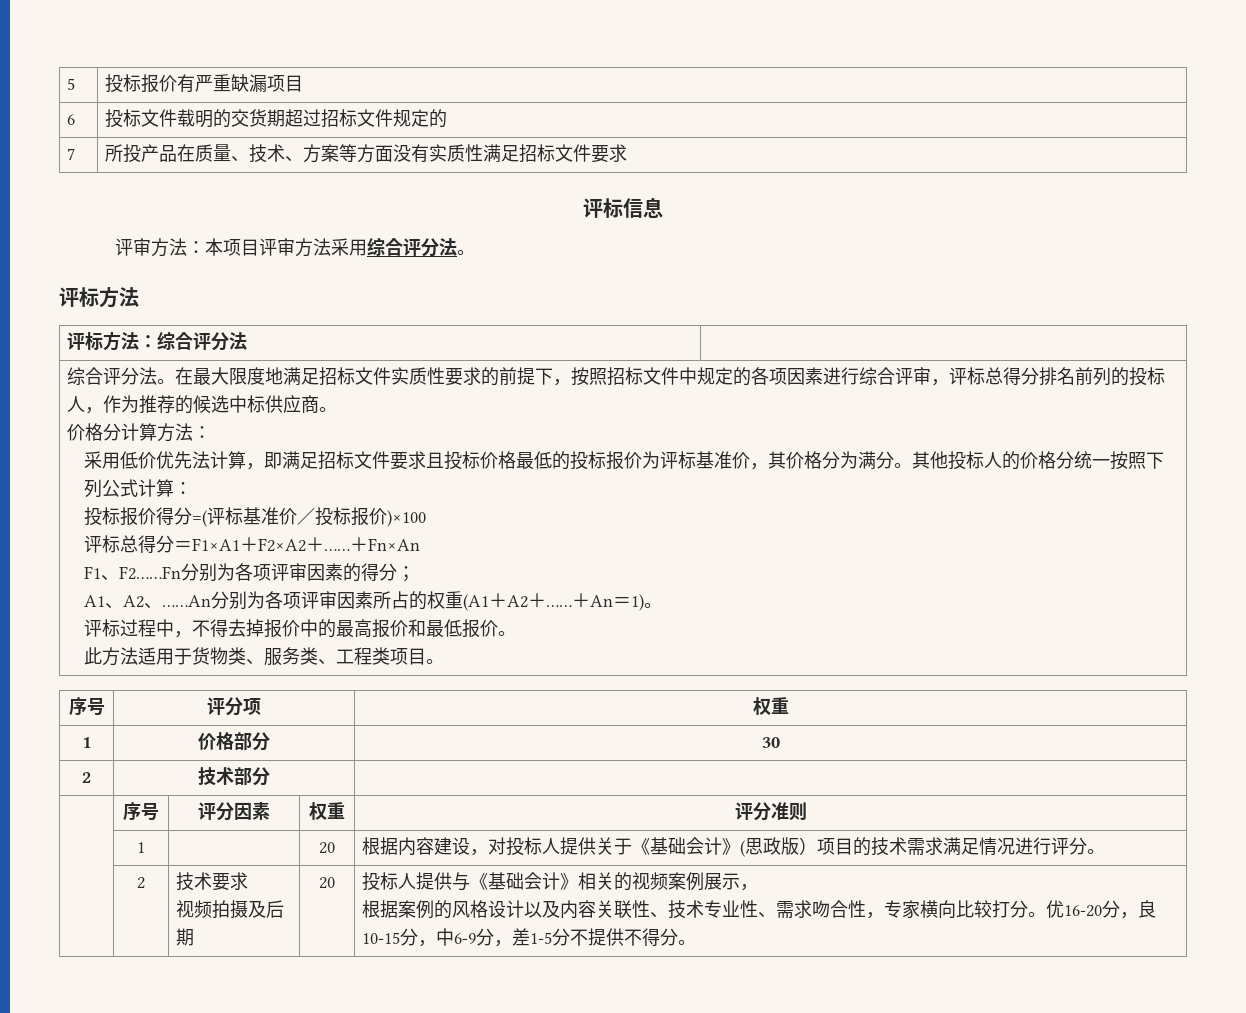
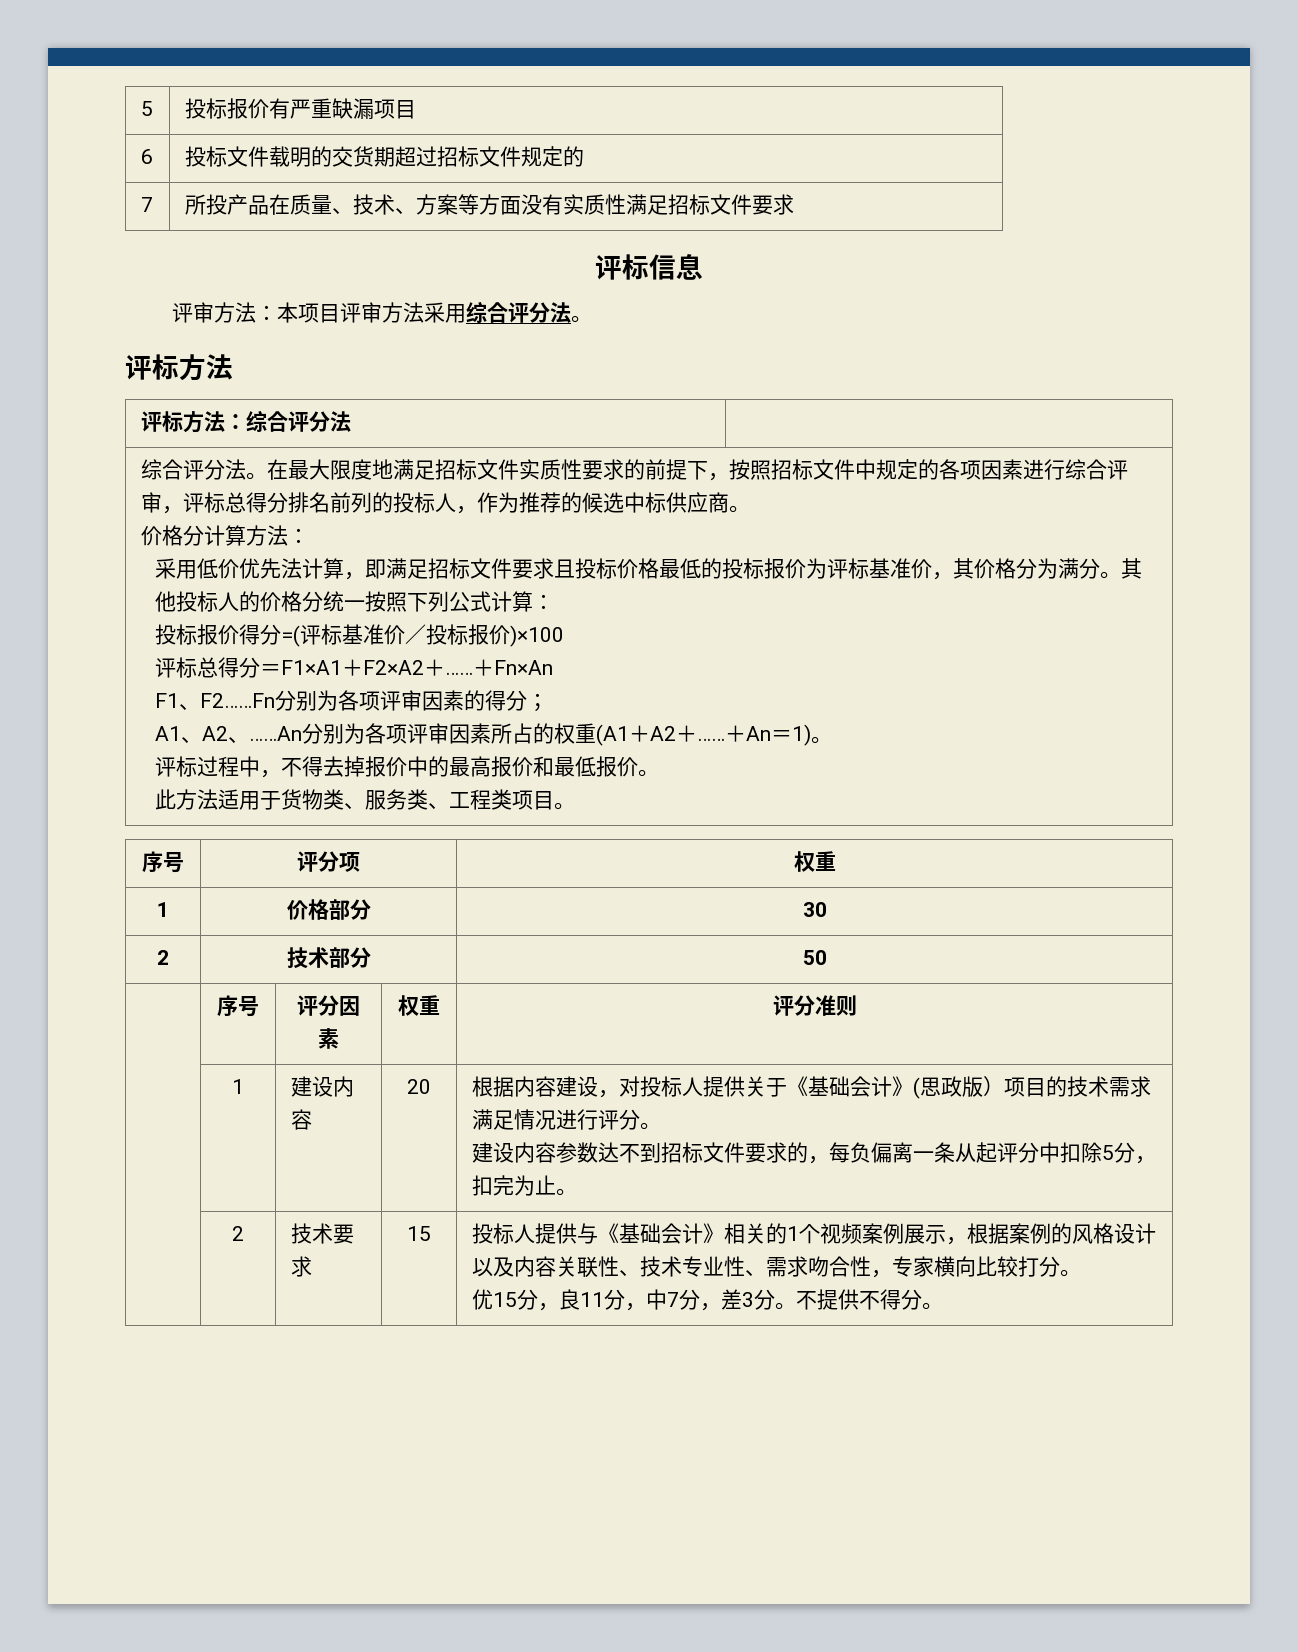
(270, 776) none -> [802,950,827,965] 50
(145, 847) none -> [290,1076,354,1097] [290,1109,312,1130] 建设内容
(1105, 851) none -> [471,1142,1156,1164] [471,1175,577,1196] // 建设内容参数达不到招标文件要求的，每负偏离一条从起评分中扣除5分，扣完为止。
[175,900,284,919] [175,928,194,946] [319,877,335,889] // 视频拍摄及后期 | 20 -> [407,1226,431,1241] | 15
(632, 881) none -> [786,1224,820,1244] 1个
(758, 887) // -> (967, 1241) none
[1045,900,1156,919] [361,928,570,947] 优16-20分，良10-15分，中6-9分，差1-5分 -> [471,1289,796,1311] // 优15分，良11分，中7分，差3分。

